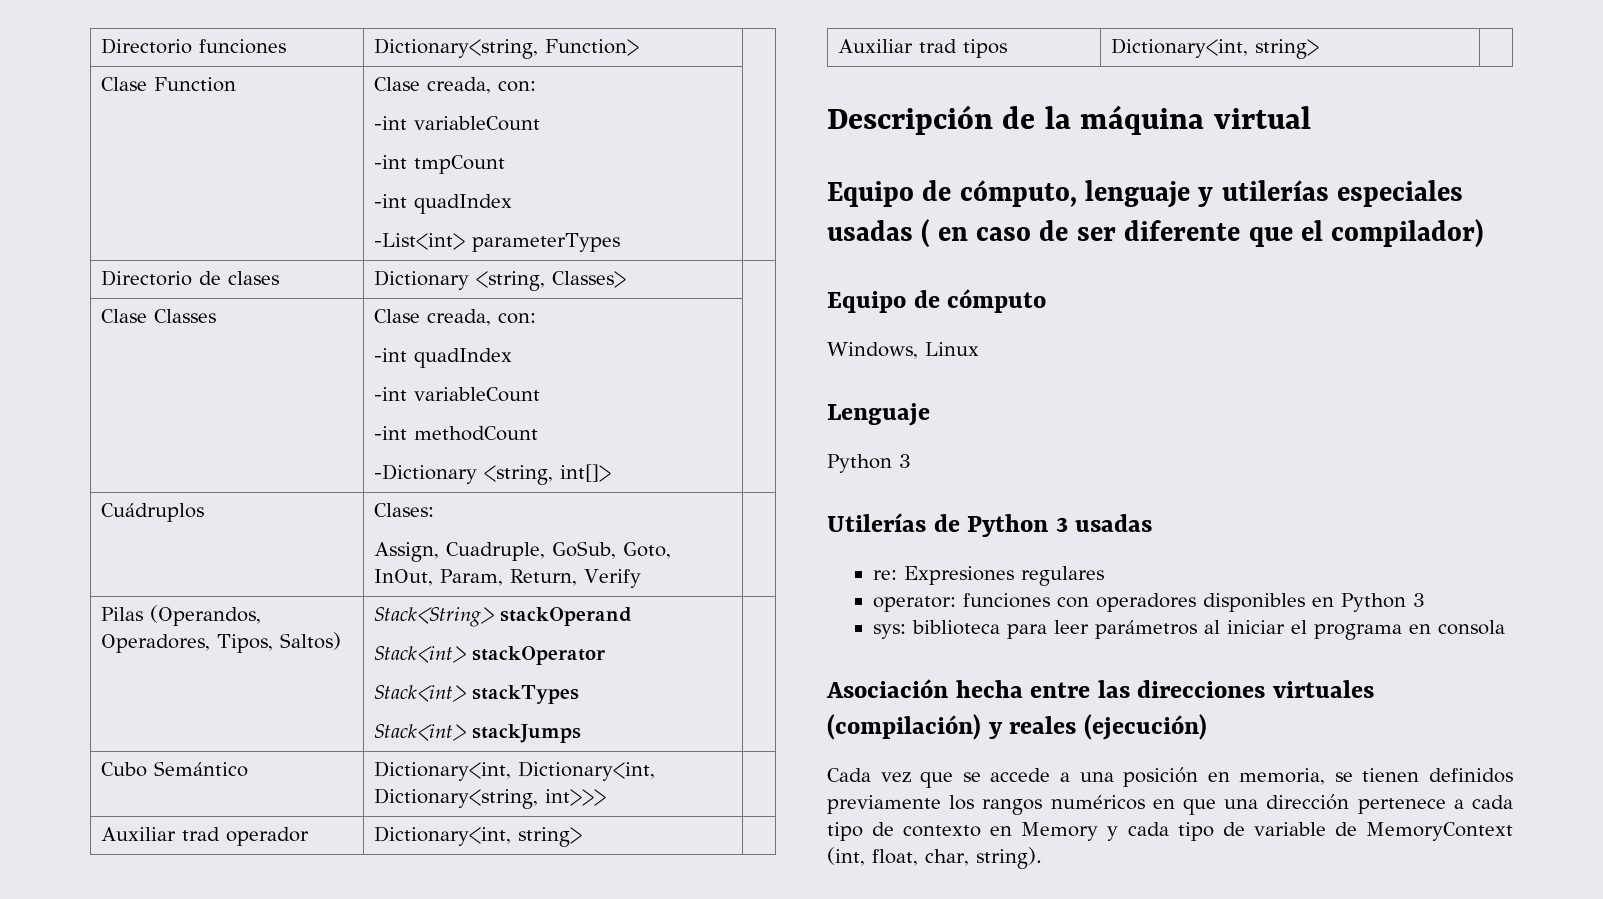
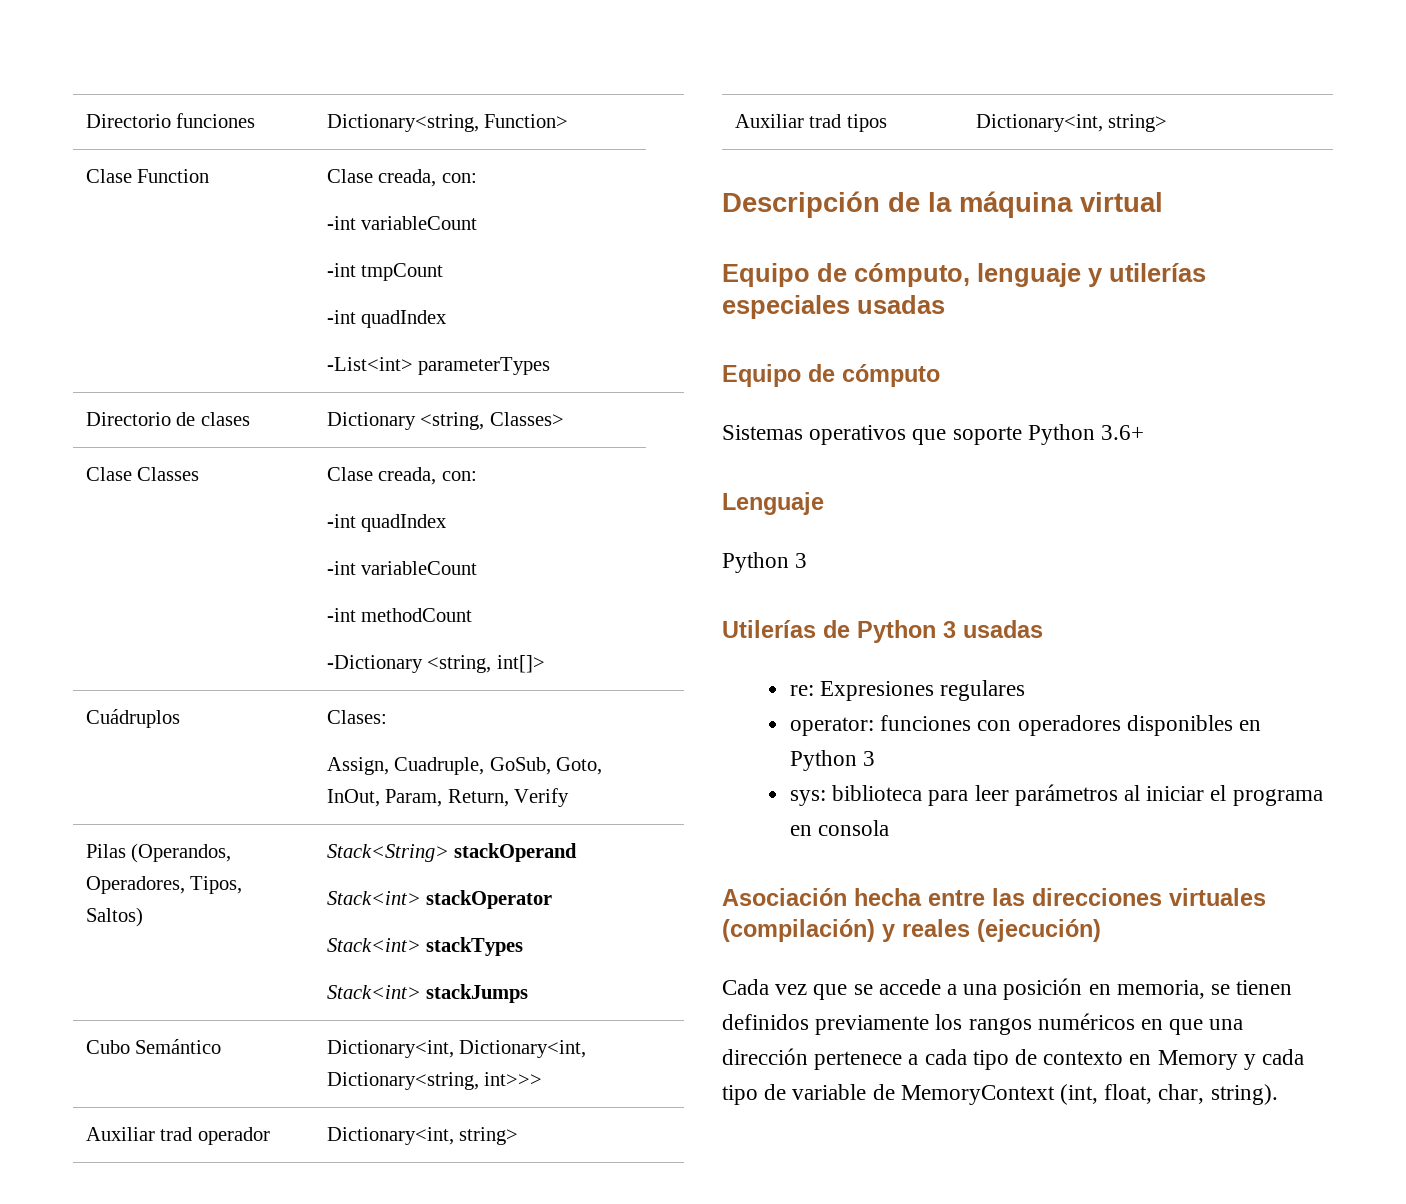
[921,219,1484,248] [827,289,1047,313] [827,342,979,359] ( en caso de ser diferente que el compilador) // Equipo de cómputo // Windows, Linux -> [722,364,940,387] [722,424,1145,445] // Equipo de cómputo // Sistemas operativos que soporte Python 3.6+

